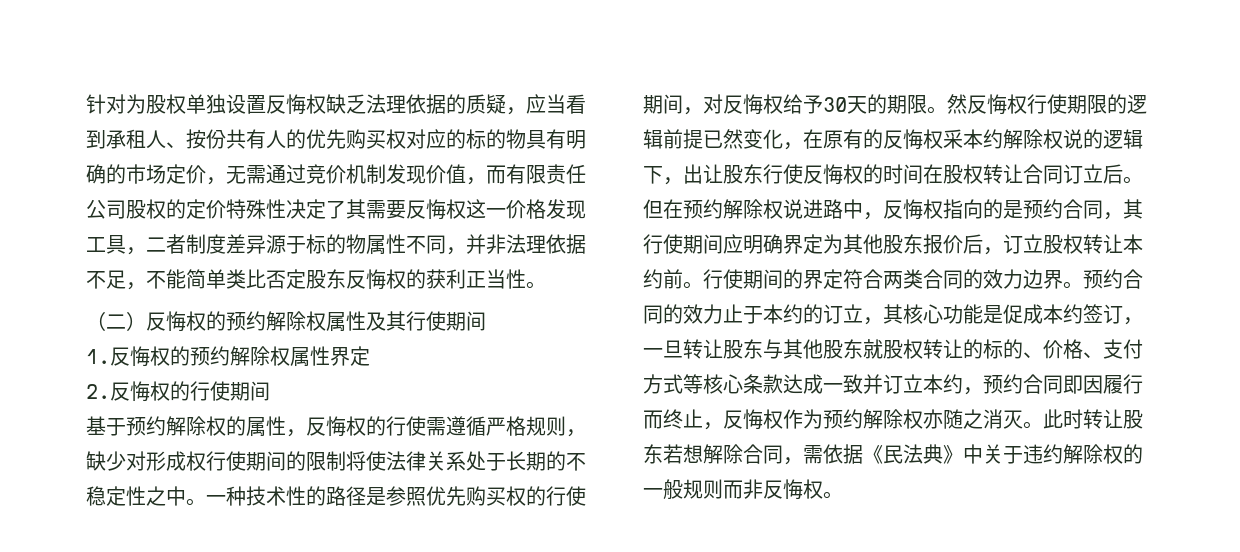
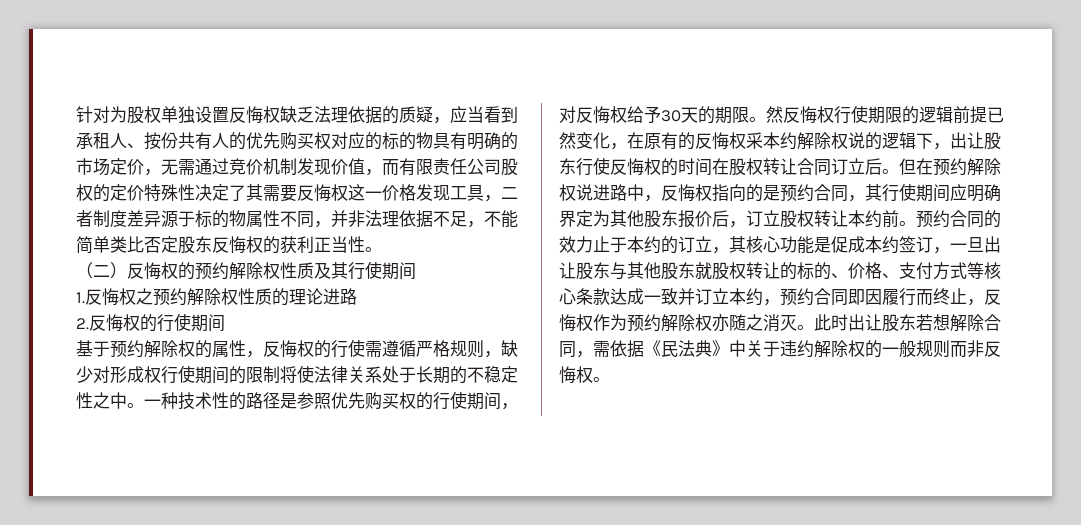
[326,311,366,332] 属性 -> [280,262,314,279] 性质
[170,346,370,367] 的预约解除权属性界定 -> [136,288,357,306] 之预约解除权性质的理论进路
[703,269,1083,289] 行使期间的界定符合两类合同的效力边界。 -> (916, 223) none
[683,339,703,359] 转 -> [984,236,1001,253] 出
[1083,409,1103,429] 转 -> [848,314,865,331] 出

